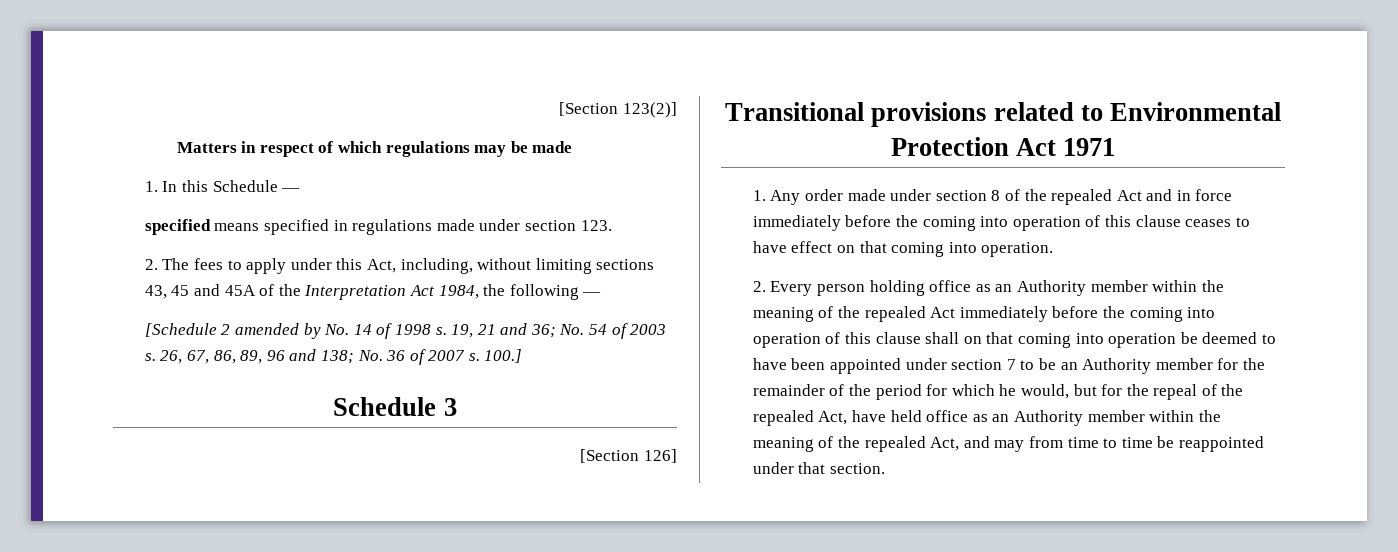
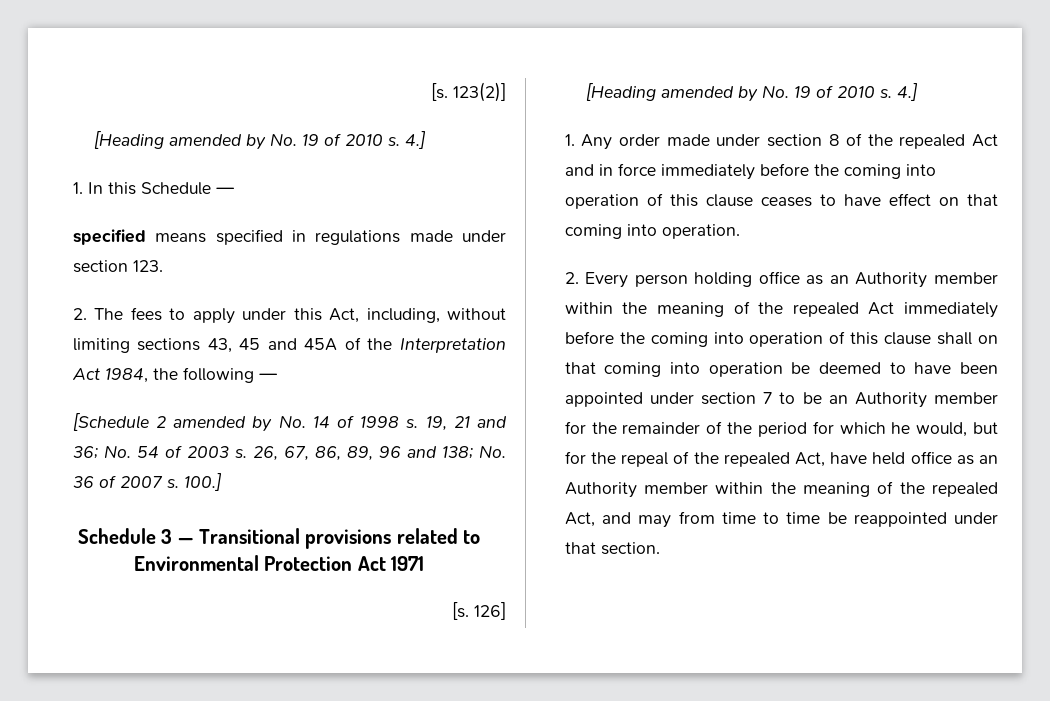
[559,102,619,116] [Section -> [431,83,448,101] [s.
[176,141,573,157] Matters in respect of which regulations may be made -> [93,131,426,150] [Heading amended by No. 19 of 2010 s. 4.]
[580,449,677,463] // [Section 126] // -> [177,538,193,544] —
(1116, 147) none -> [452,602,506,620] [585,83,918,102] // [s. 126] // [Heading amended by No. 19 of 2010 s. 4.]

